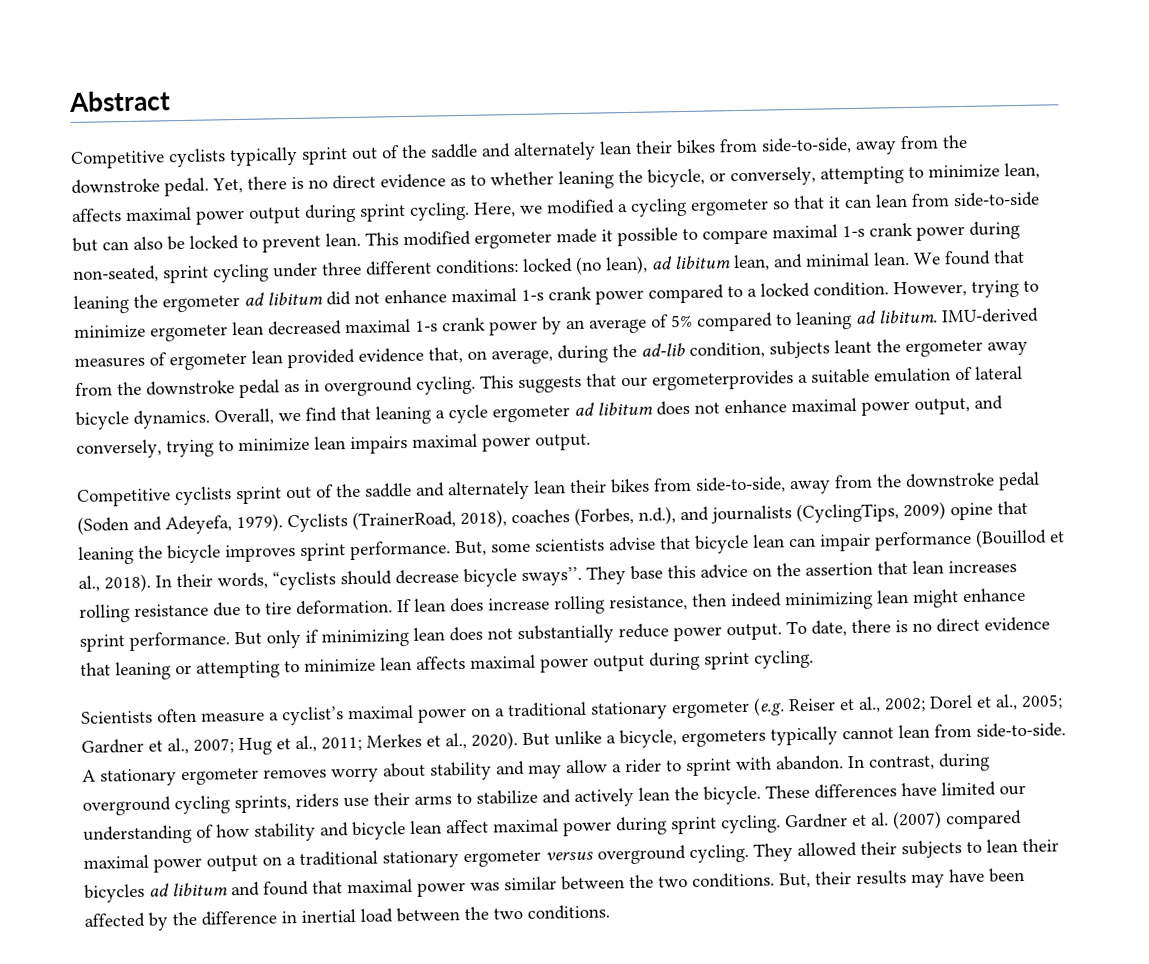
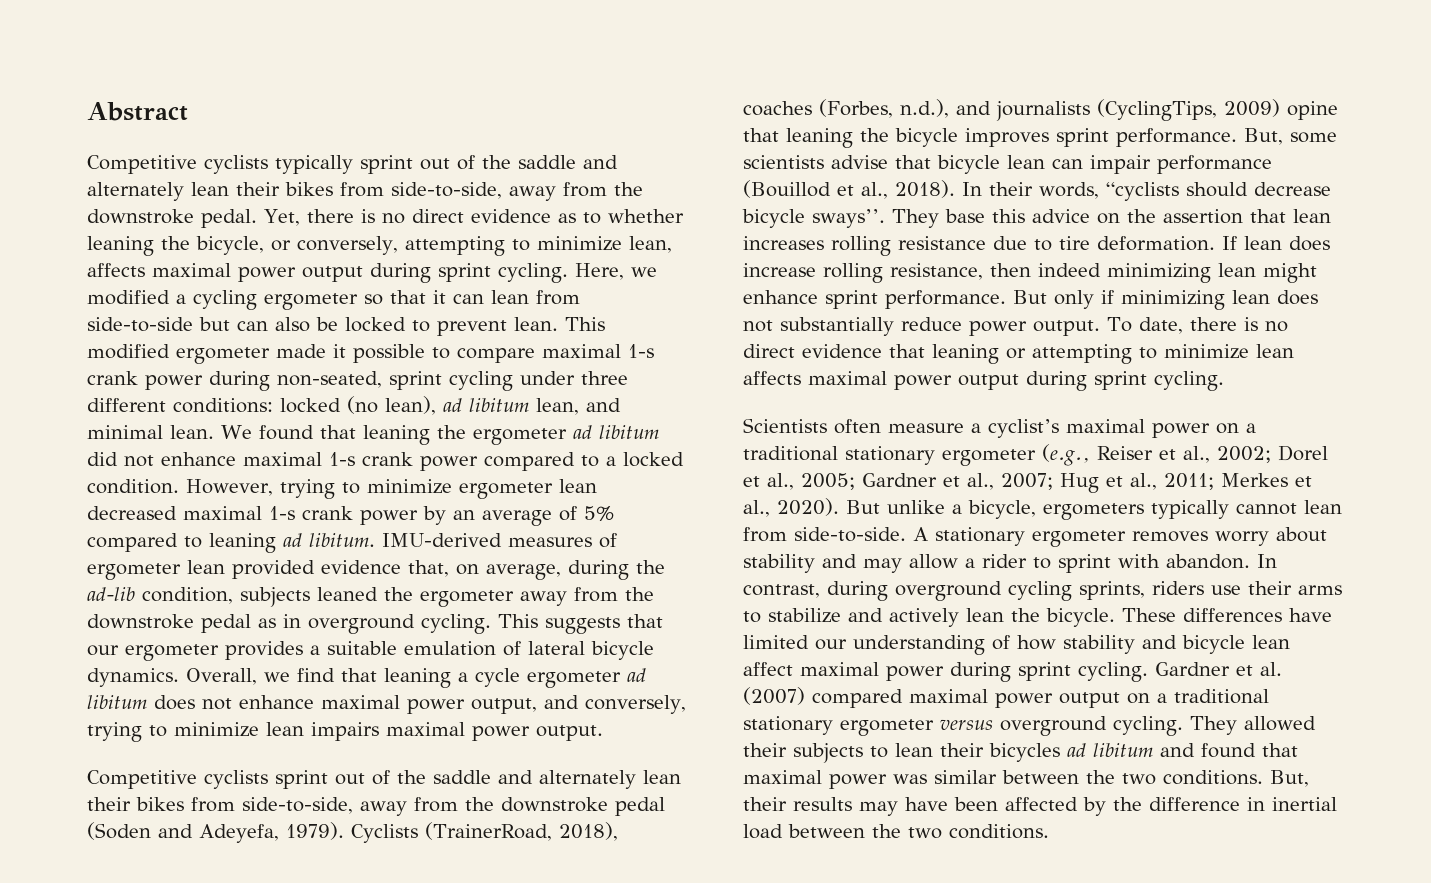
[834,339,872,354] leant -> [317,587,378,601] leaned
[652,370,794,391] ergometerprovides -> [125,641,303,661] ergometer provides
[753,697,785,716] (e.g. -> [1042,444,1090,466] (e.g.,

